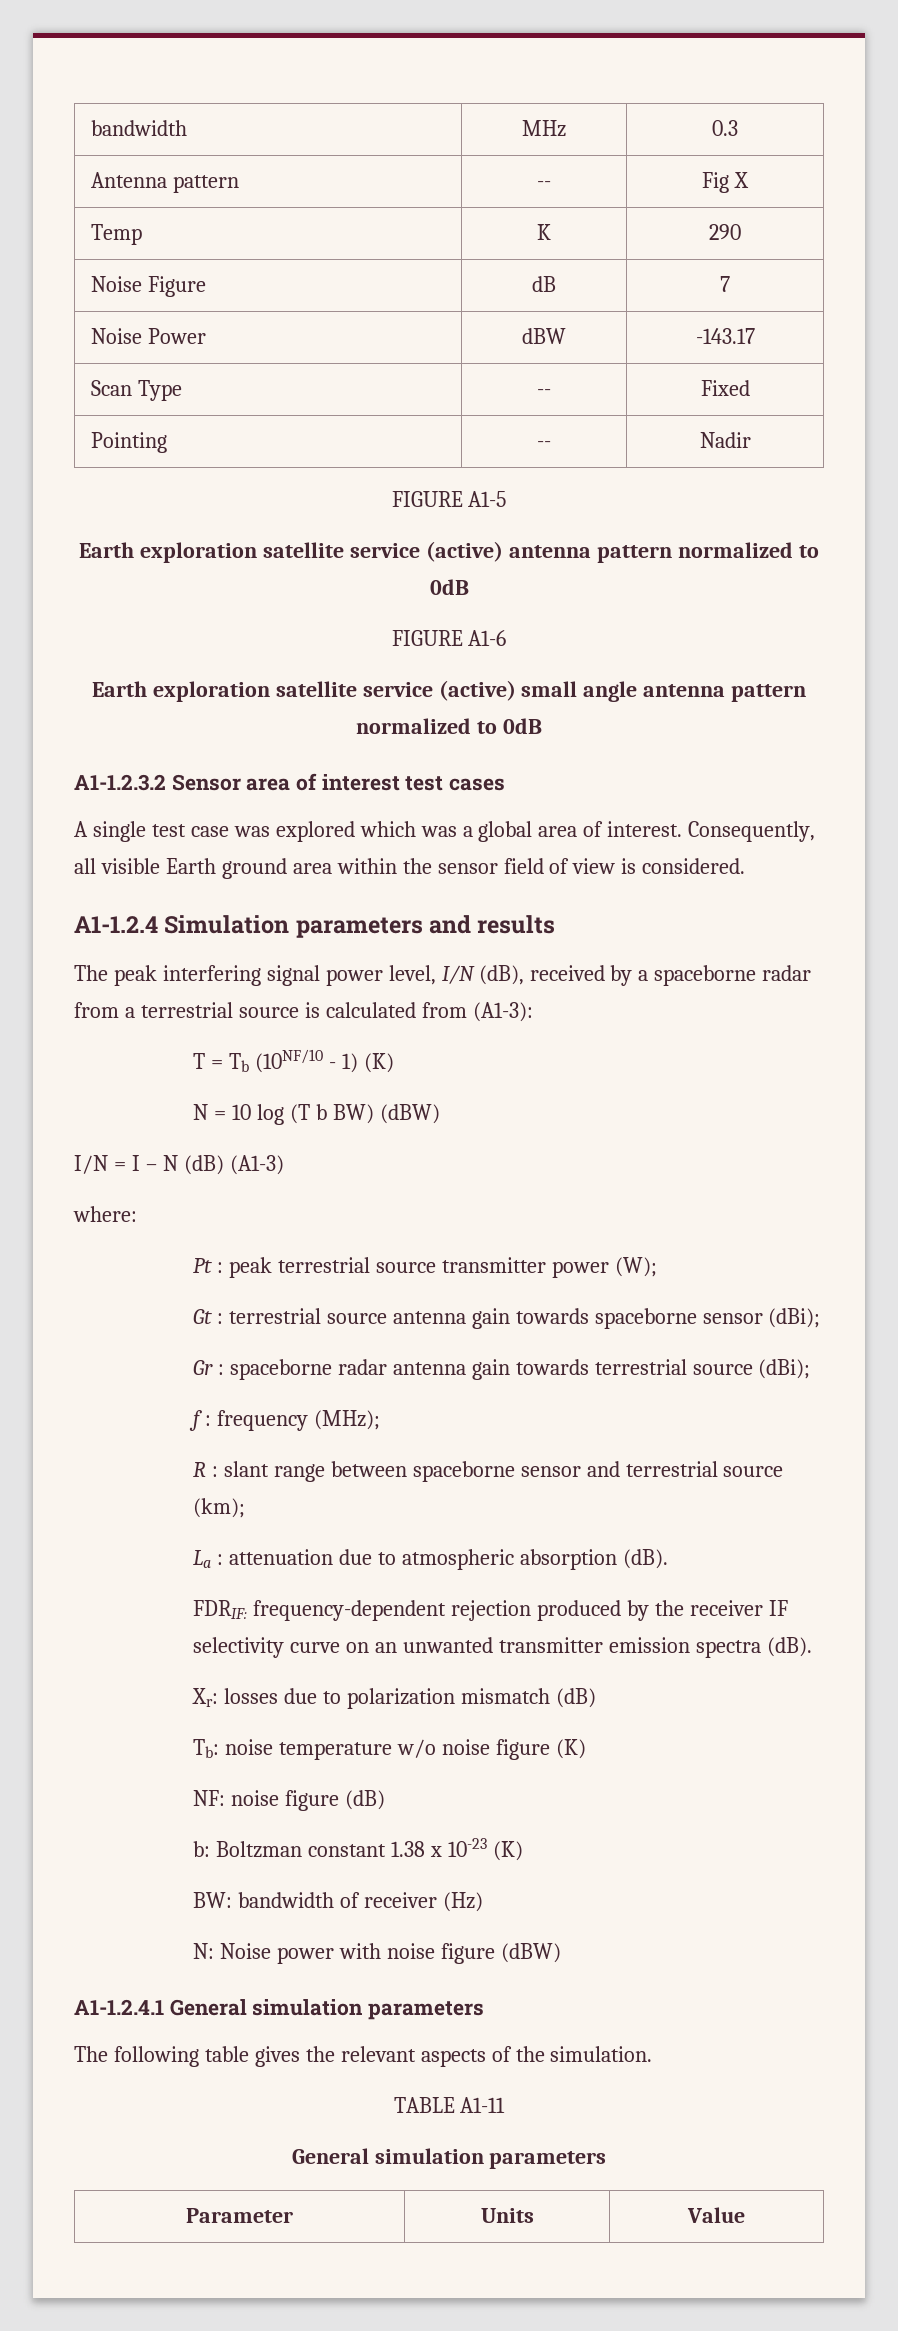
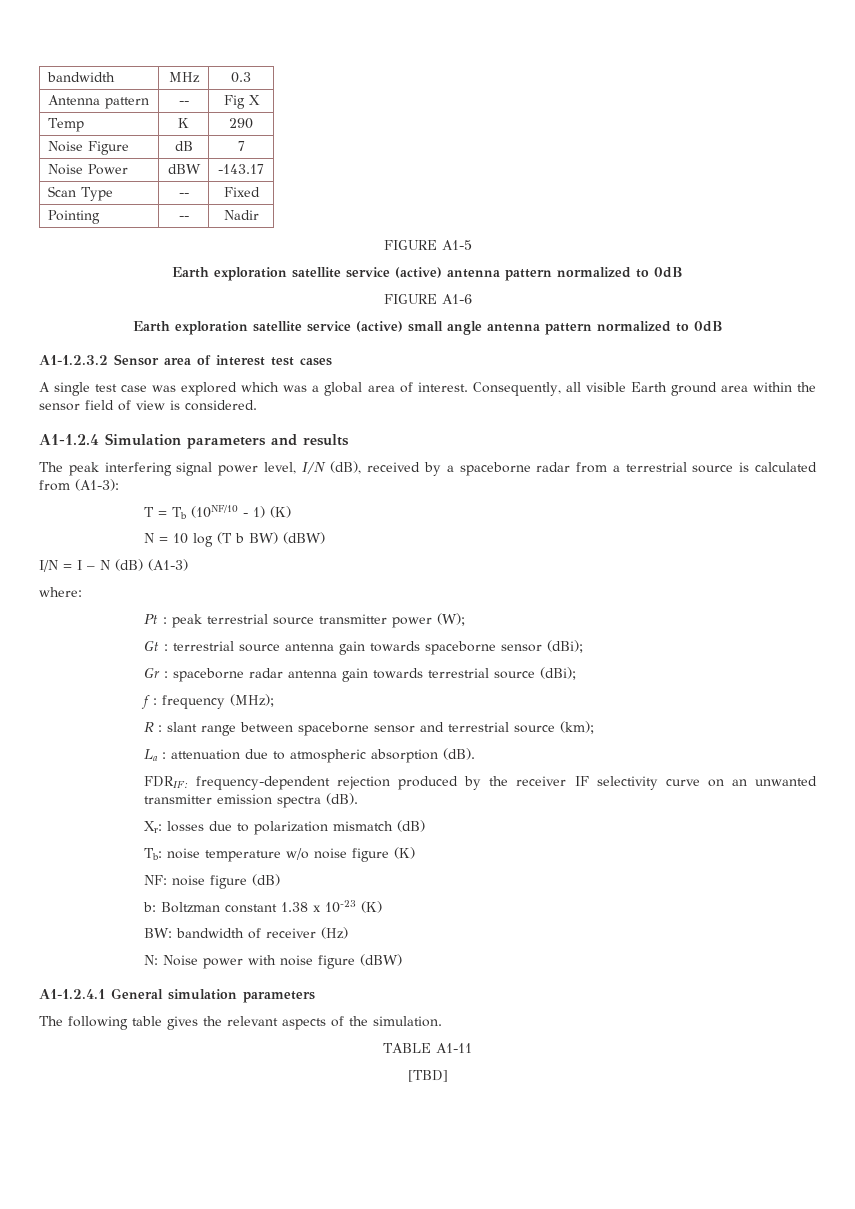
[291,2148,607,2169] [186,2208,293,2223] [480,2208,534,2223] [687,2207,745,2223] General simulation parameters // Parameter | Units | Value -> [407,1070,448,1082] [TBD]

